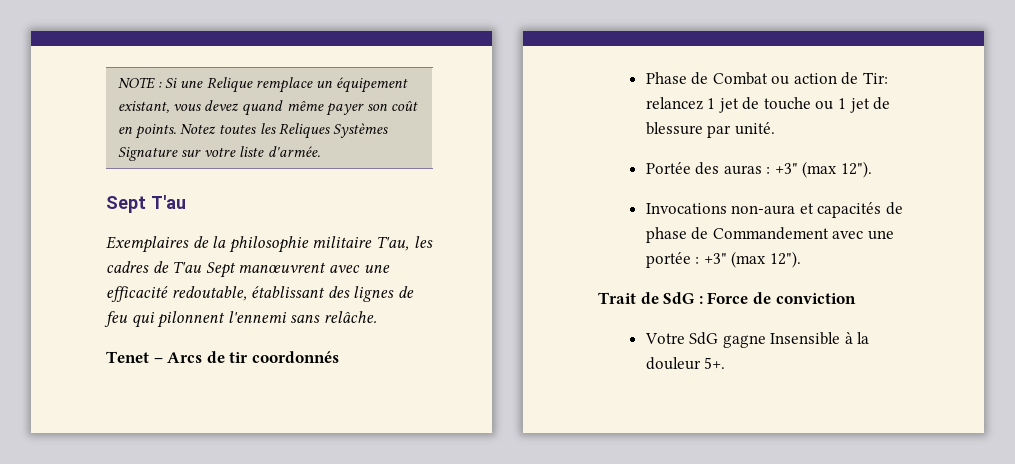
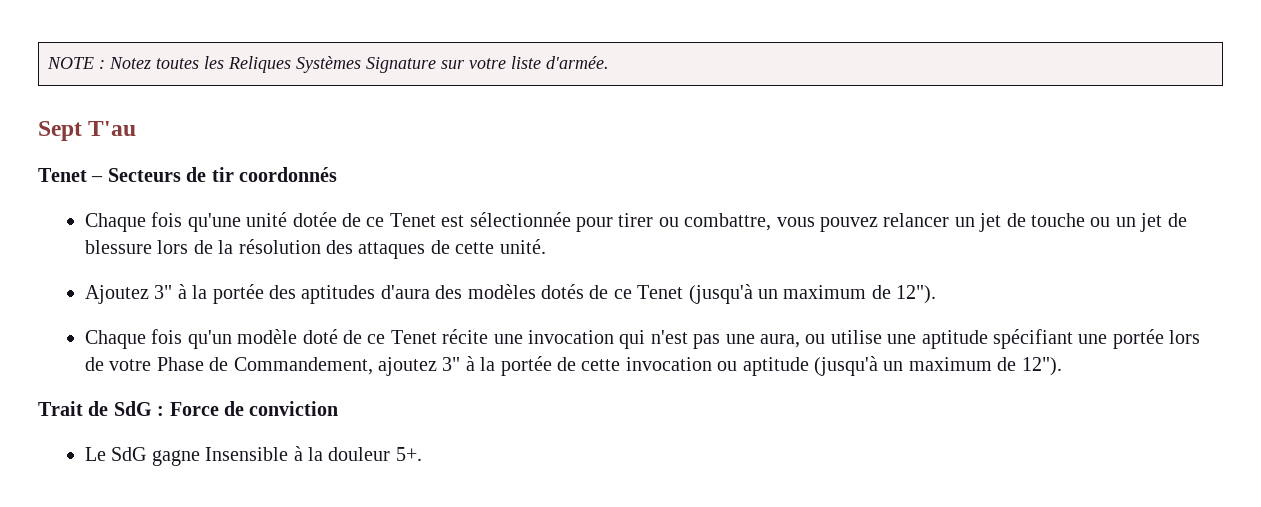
[165,77,409,93] [117,100,419,116] [117,124,177,139] Si une Relique remplace un équipement existant, vous devez quand même payer son coût en points. -> (106, 64) none
[106,236,433,253] [106,261,390,278] [106,286,414,302] [104,311,377,328] // Exemplaires de la philosophie militaire T'au, les cadres de T'au Sept manœuvrent avec une efficacité redoutable, établissant des lignes de feu qui pilonnent l'ennemi sans relâche. -> (137, 128) none
[167,352,203,363] Arcs -> [107,168,181,182] Secteurs
[645,72,889,85] [645,97,716,110] Phase de Combat ou action de Tir: relancez 1 -> [85,212,975,232] Chaque fois qu'une unité dotée de ce Tenet est sélectionnée pour tirer ou combattre, vous pouvez relancer un
[838,98,847,109] 1 -> [1115,217,1136,227] un
[707,122,775,138] [645,161,873,178] [645,202,903,218] [645,227,894,243] [645,251,767,268] par unité. // Portée des auras : +3" (max 12"). // Invocations non-aura et capacités de phase de Commandement avec une portée : +3" (max -> [157,239,546,259] [85,284,937,304] [85,329,1201,349] [85,356,1017,376] lors de la résolution des attaques de cette unité. // Ajoutez 3" à la portée des aptitudes d'aura des modèles dotés de ce Tenet (jusqu'à un maximum de 12"). // Chaque fois qu'un modèle doté de ce Tenet récite une invocation qui n'est pas une aura, ou utilise une aptitude spécifiant une portée lors de votre Phase de Commandement, ajoutez 3" à la portée de cette invocation ou aptitude (jusqu'à un maximum de
[644,333,685,344] Votre -> [85,447,107,461] Le

